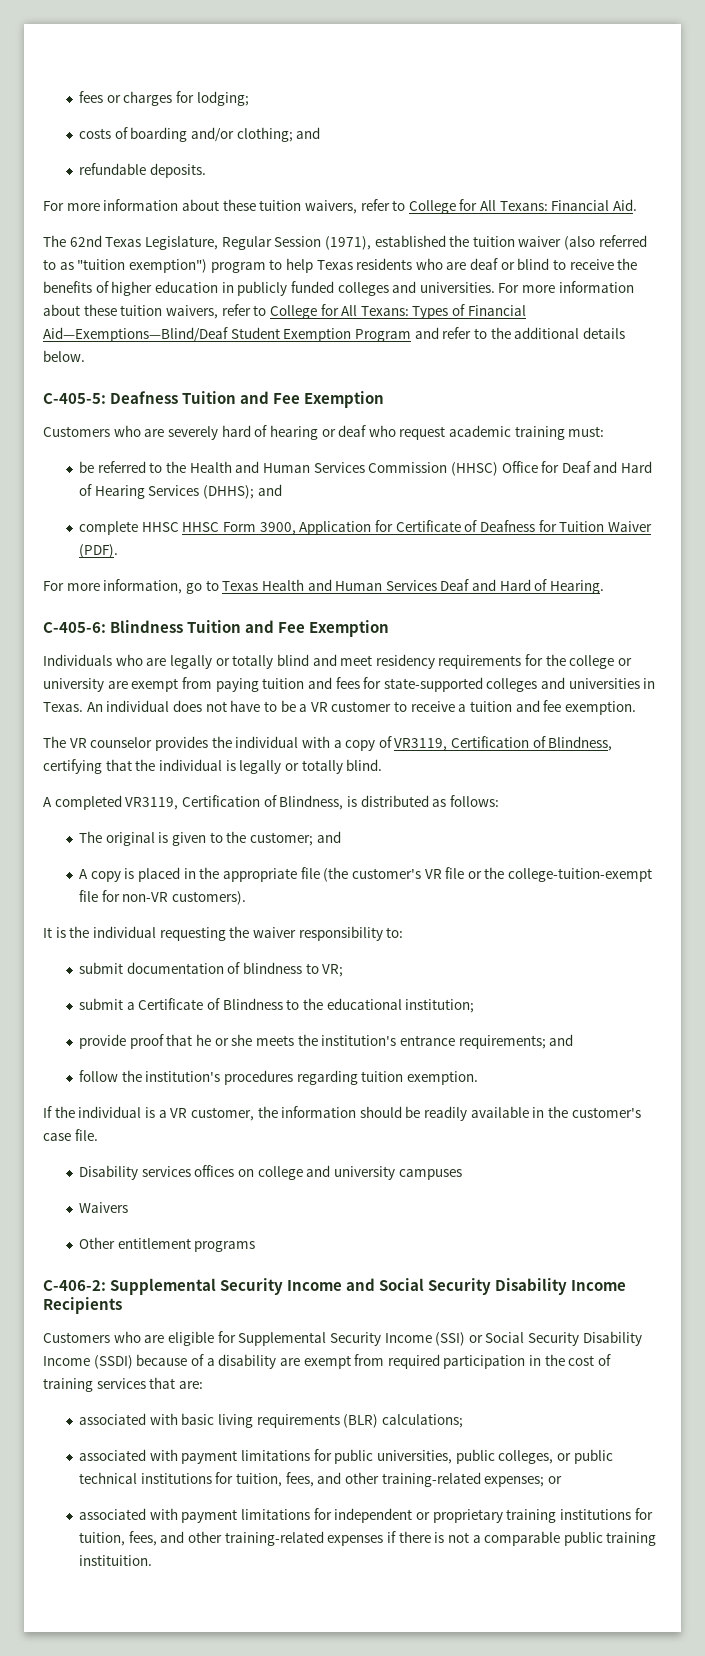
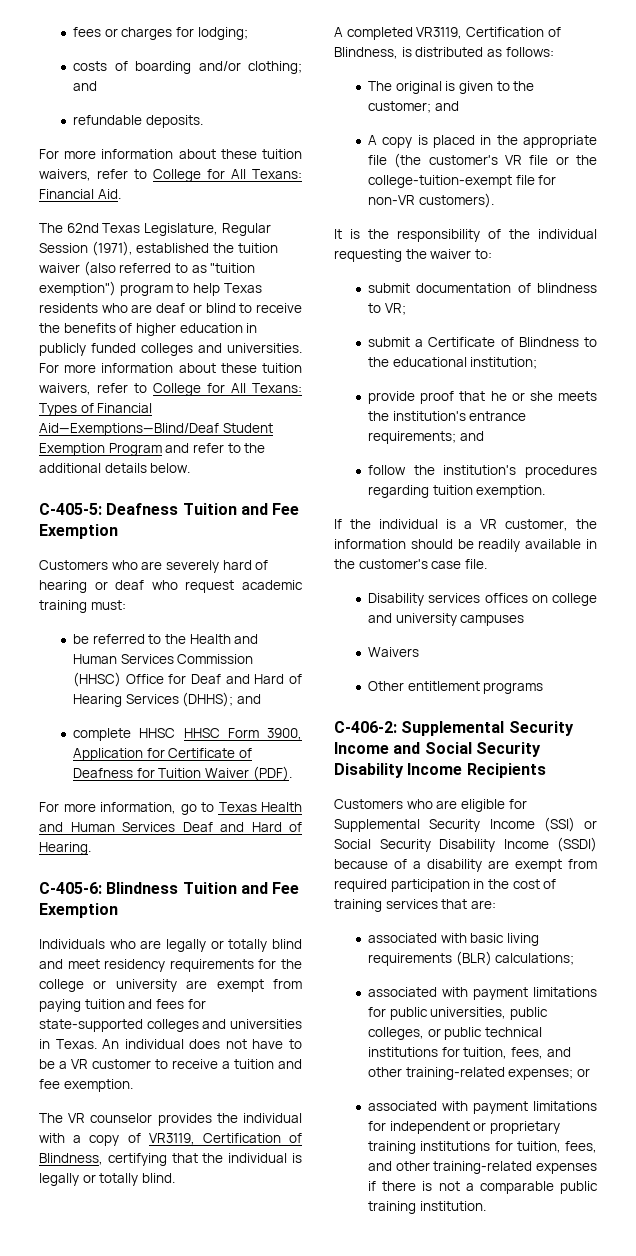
(90, 932) none -> [397,229,530,242] responsibility of the
[298,926,383,941] responsibility -> (472, 254) none
[79,1555,153,1566] instituition. -> [419,1201,486,1211] institution.

